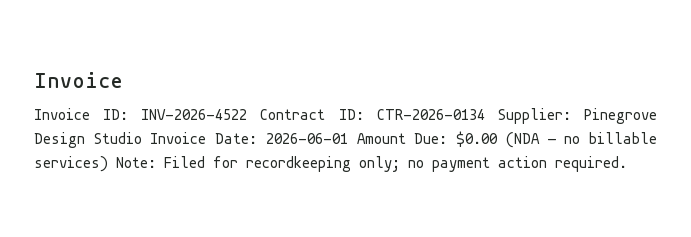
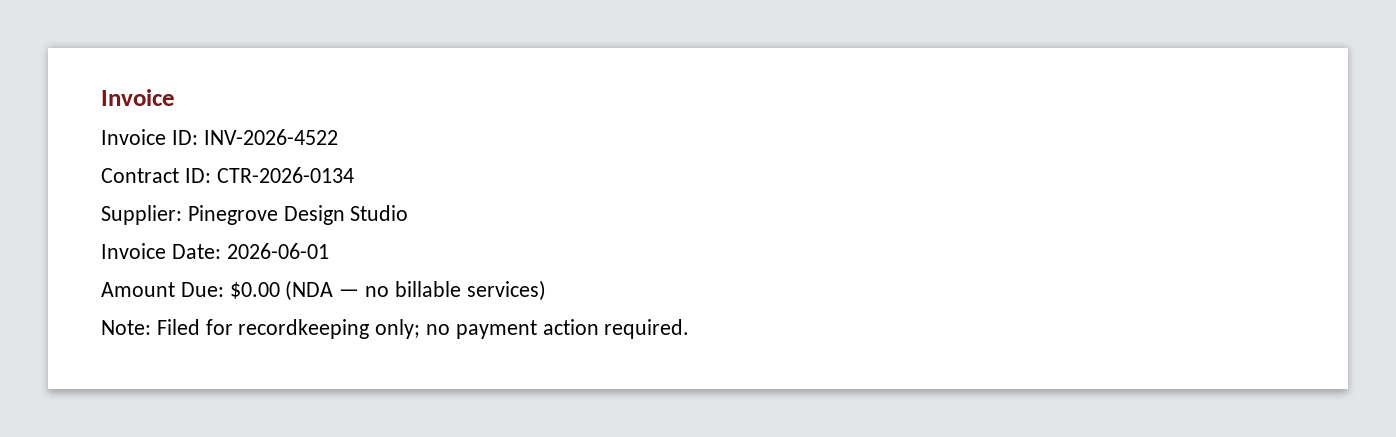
(248, 114) none -> (338, 137) //
(485, 114) none -> (354, 175) //
(142, 138) none -> (409, 213) //
(348, 138) none -> (329, 251) //
(108, 164) none -> (546, 290) //

